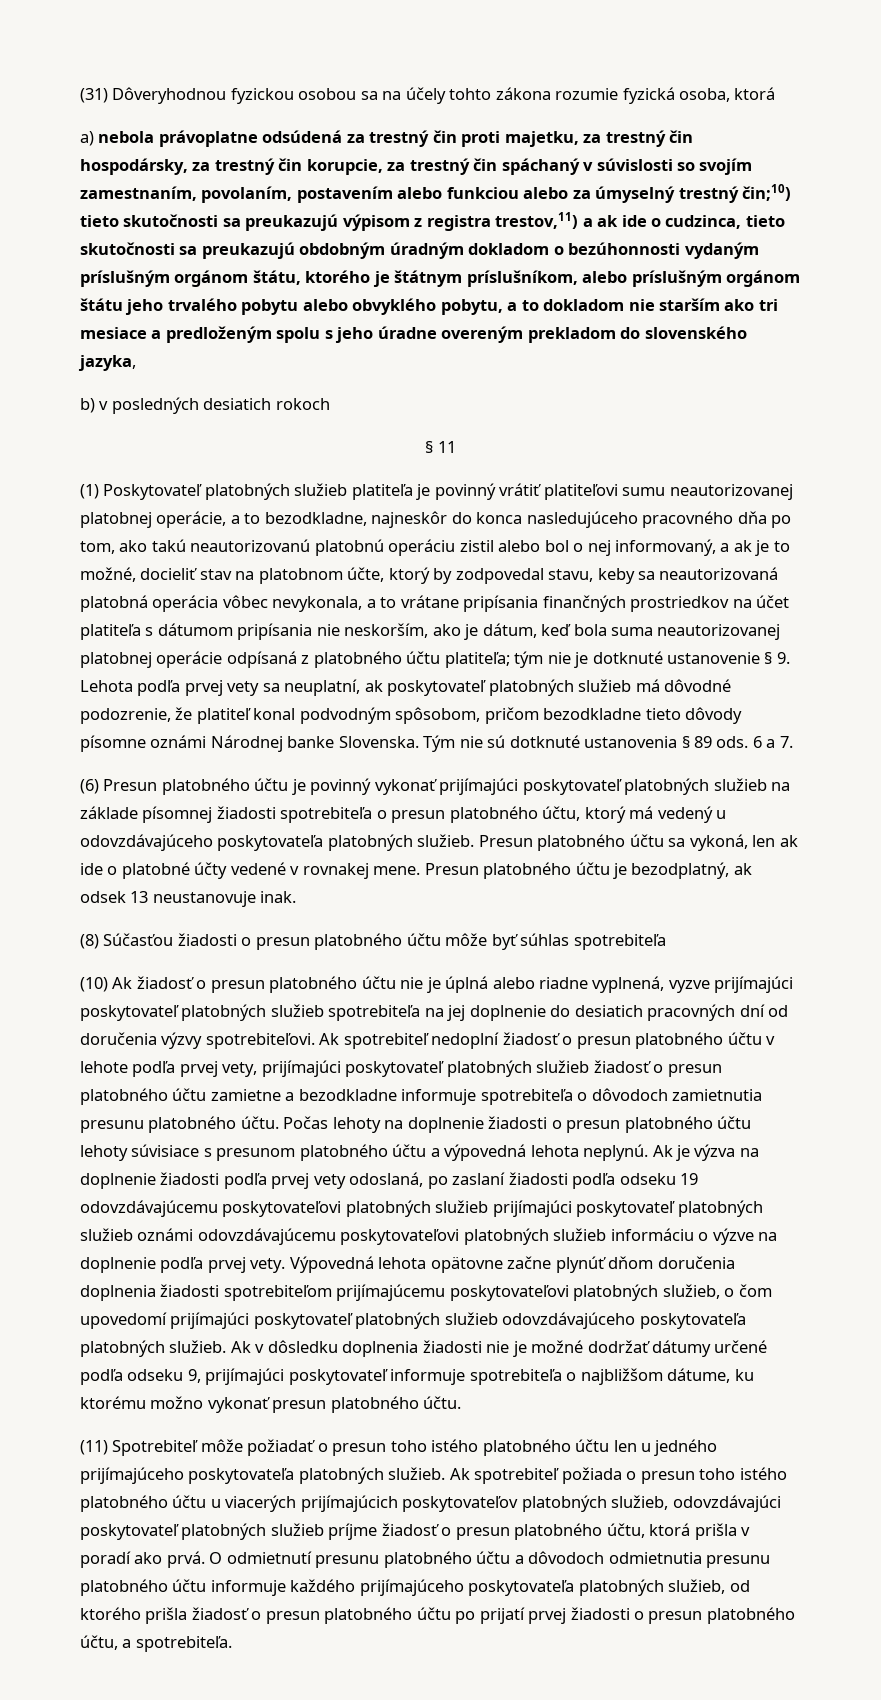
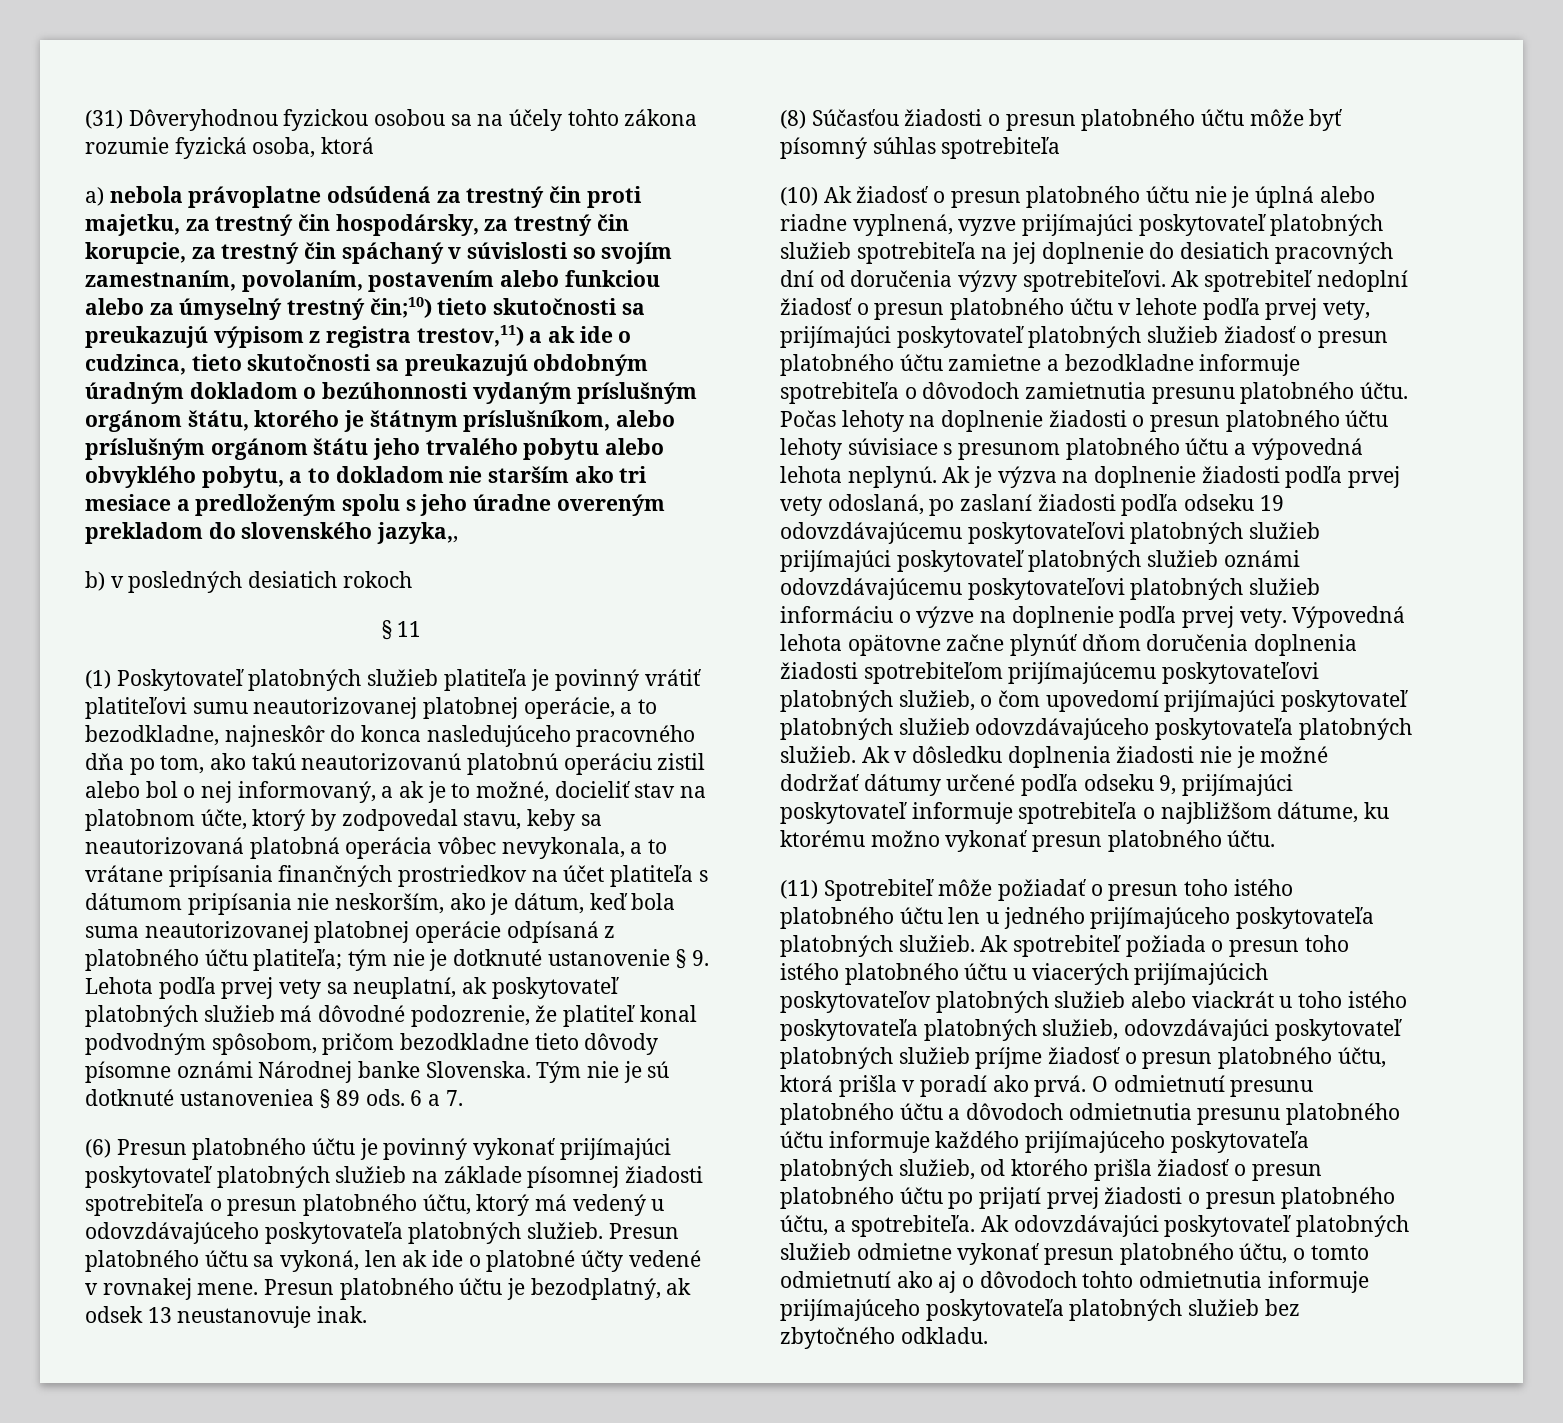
[78,355,136,371] jazyka, -> [377,522,459,544] jazyka,,
(483, 742) none -> [623,1061,642,1083] je
[584,736,678,748] ustanovenia -> [179,1089,314,1106] ustanoveniea
(518, 942) none -> [780,137,867,159] písomný
(607, 1503) none -> [1054,991,1407,1008] [780,1019,1037,1041] služieb alebo viackrát u toho istého poskytovateľa platobných
(232, 1644) none -> [981,1215,1410,1237] [780,1243,1369,1265] [780,1271,1369,1293] [780,1299,1300,1321] [780,1327,988,1349] Ak odovzdávajúci poskytovateľ platobných služieb odmietne vykonať presun platobného účtu, o tomto odmietnutí ako aj o dôvodoch tohto odmietnutia informuje prijímajúceho poskytovateľa platobných služieb bez zbytočného odkladu.

